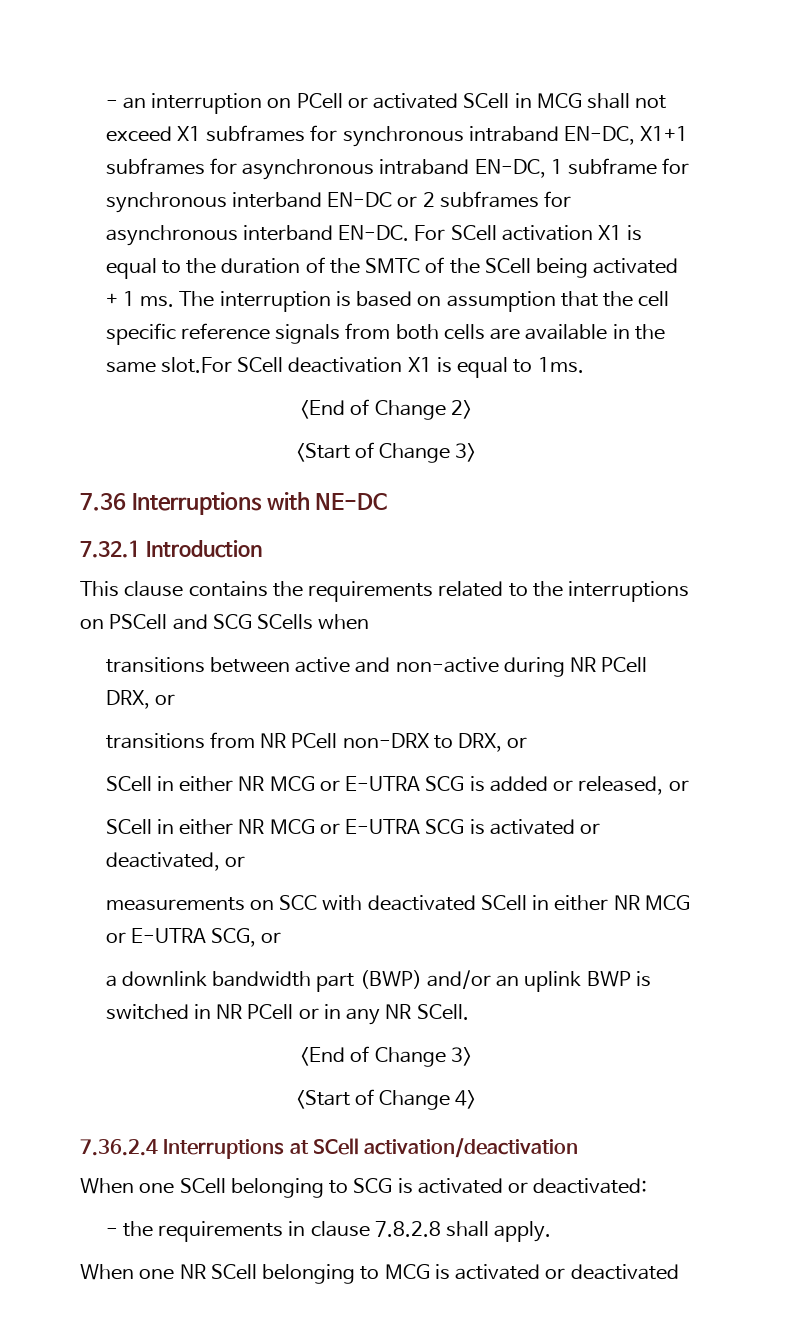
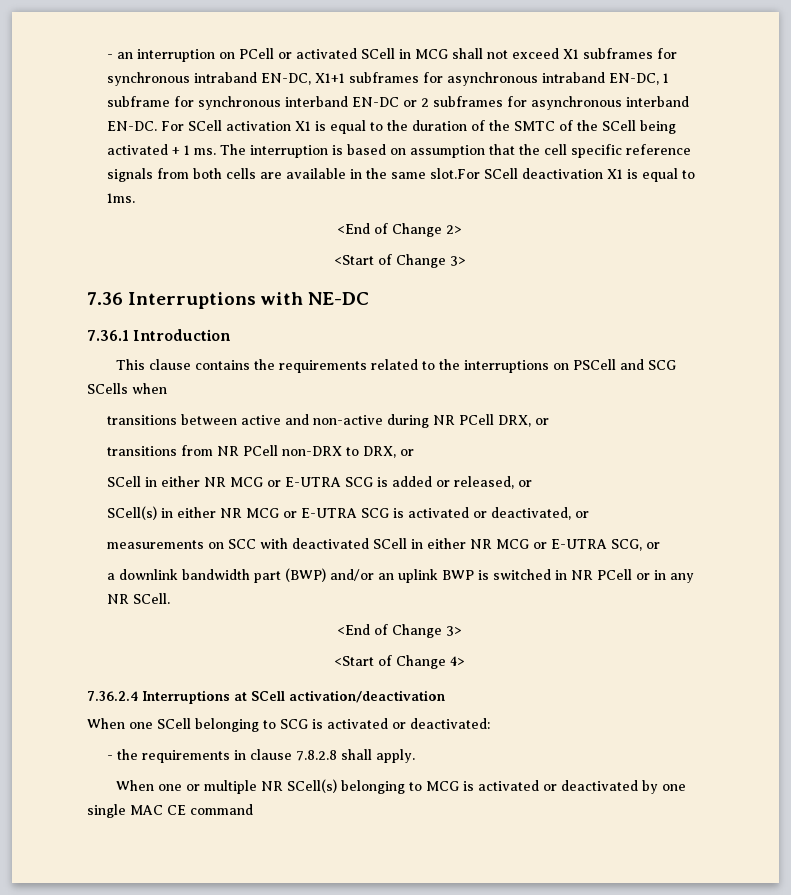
[80,540,140,558] 7.32.1 -> [87,330,129,341] 7.36.1
[105,819,152,835] SCell -> [106,506,157,520] SCell(s)
[179,1264,257,1280] NR SCell -> [186,779,338,794] or multiple NR SCell(s)
(679, 1272) none -> [642,780,687,794] [87,804,253,818] by one single MAC CE command

